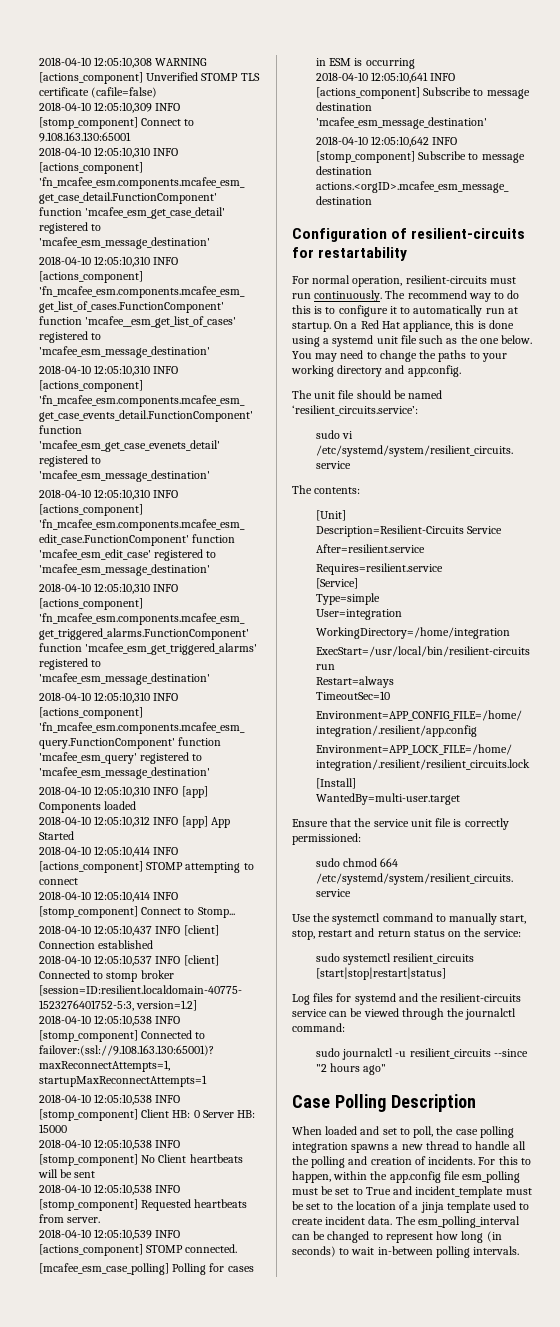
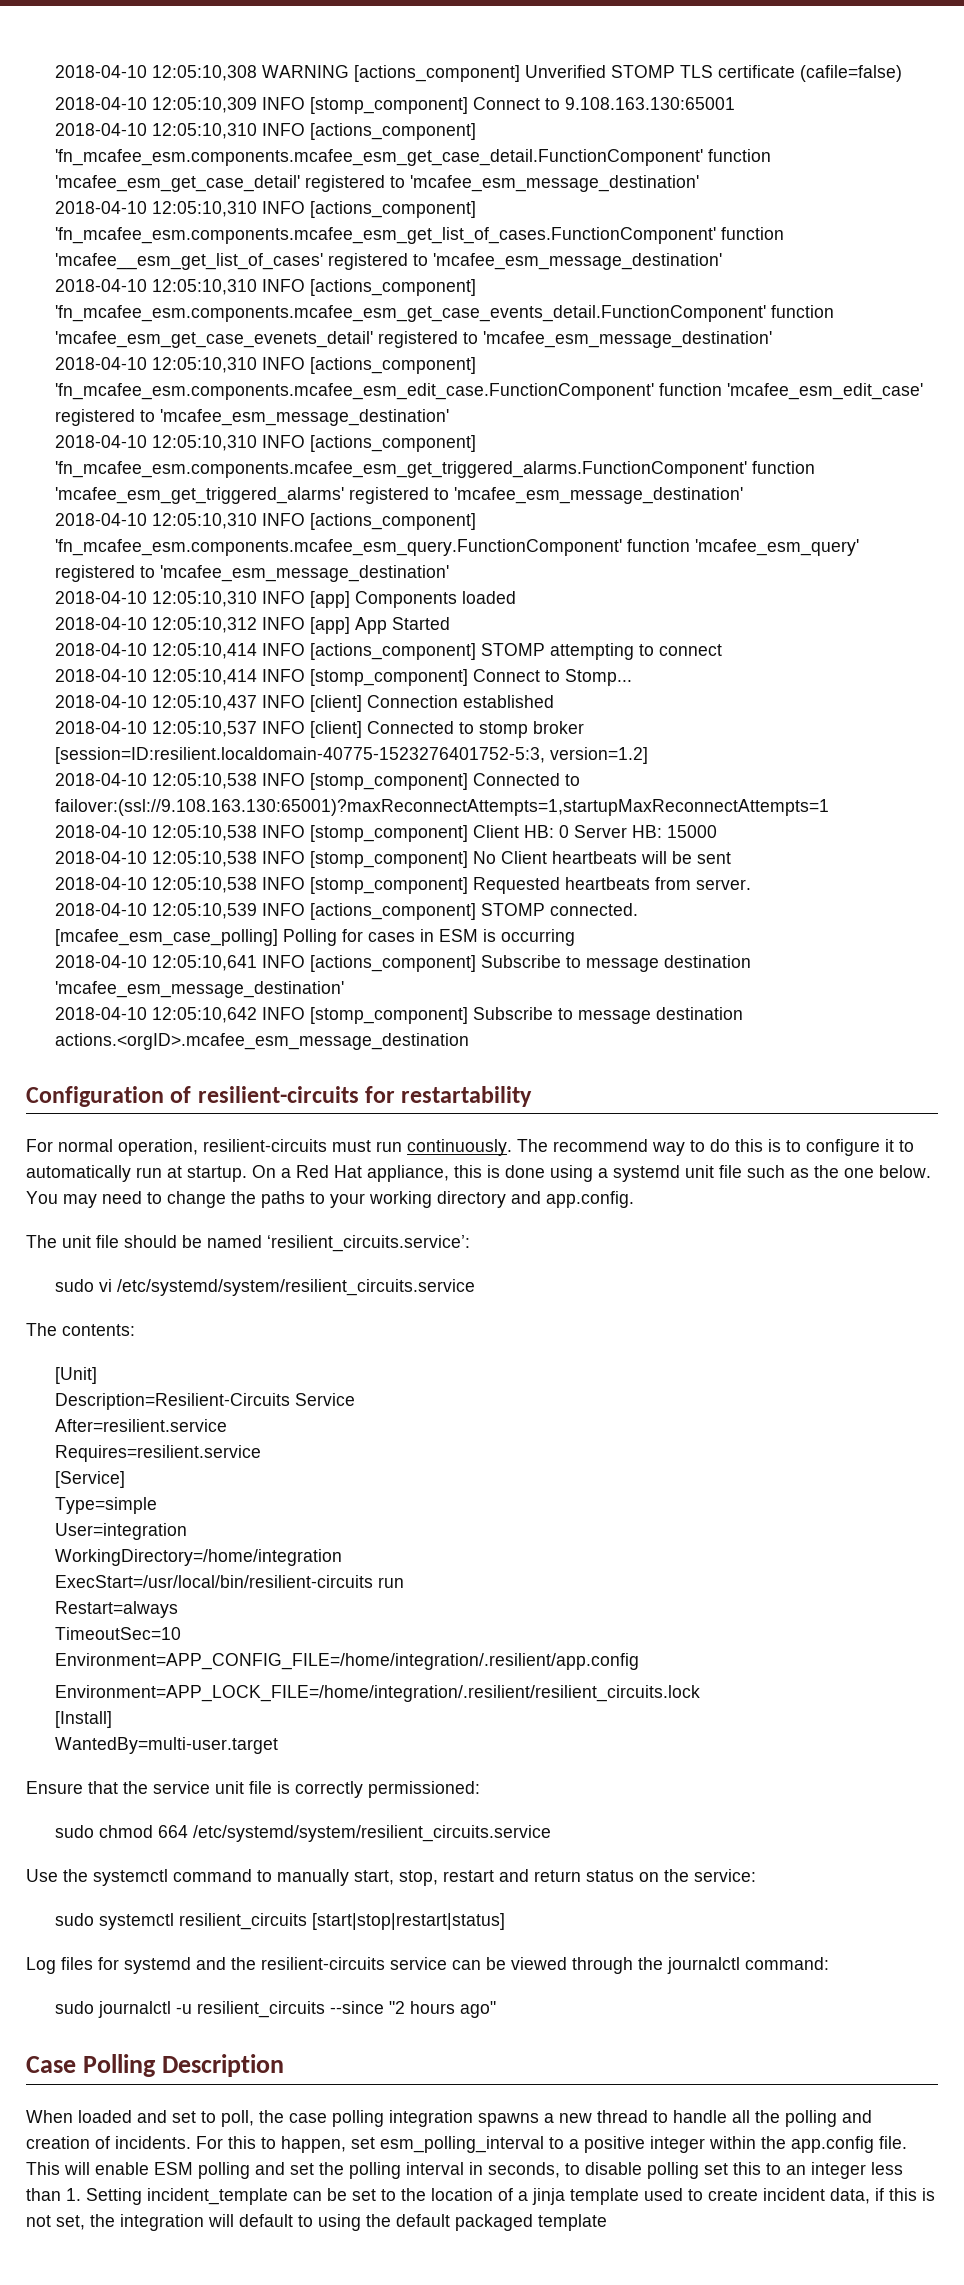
[333,1171,521,1183] [292,1186,532,1198] within the app.config file esm_polling must be set to True and incident_template must -> [351,2136,907,2153] [26,2162,903,2179] [26,2188,322,2205] set esm_polling_interval to a positive integer within the app.config file. This will enable ESM polling and set the polling interval in seconds, to disable polling set this to an integer less than 1. Setting incident_template can
[368,1216,520,1228] [292,1231,502,1243] [292,1246,520,1258] data. The esm_polling_interval can be changed to represent how long (in seconds) to wait in-between polling intervals. -> [830,2188,935,2204] [26,2214,607,2231] data, if this is not set, the integration will default to using the default packaged template

